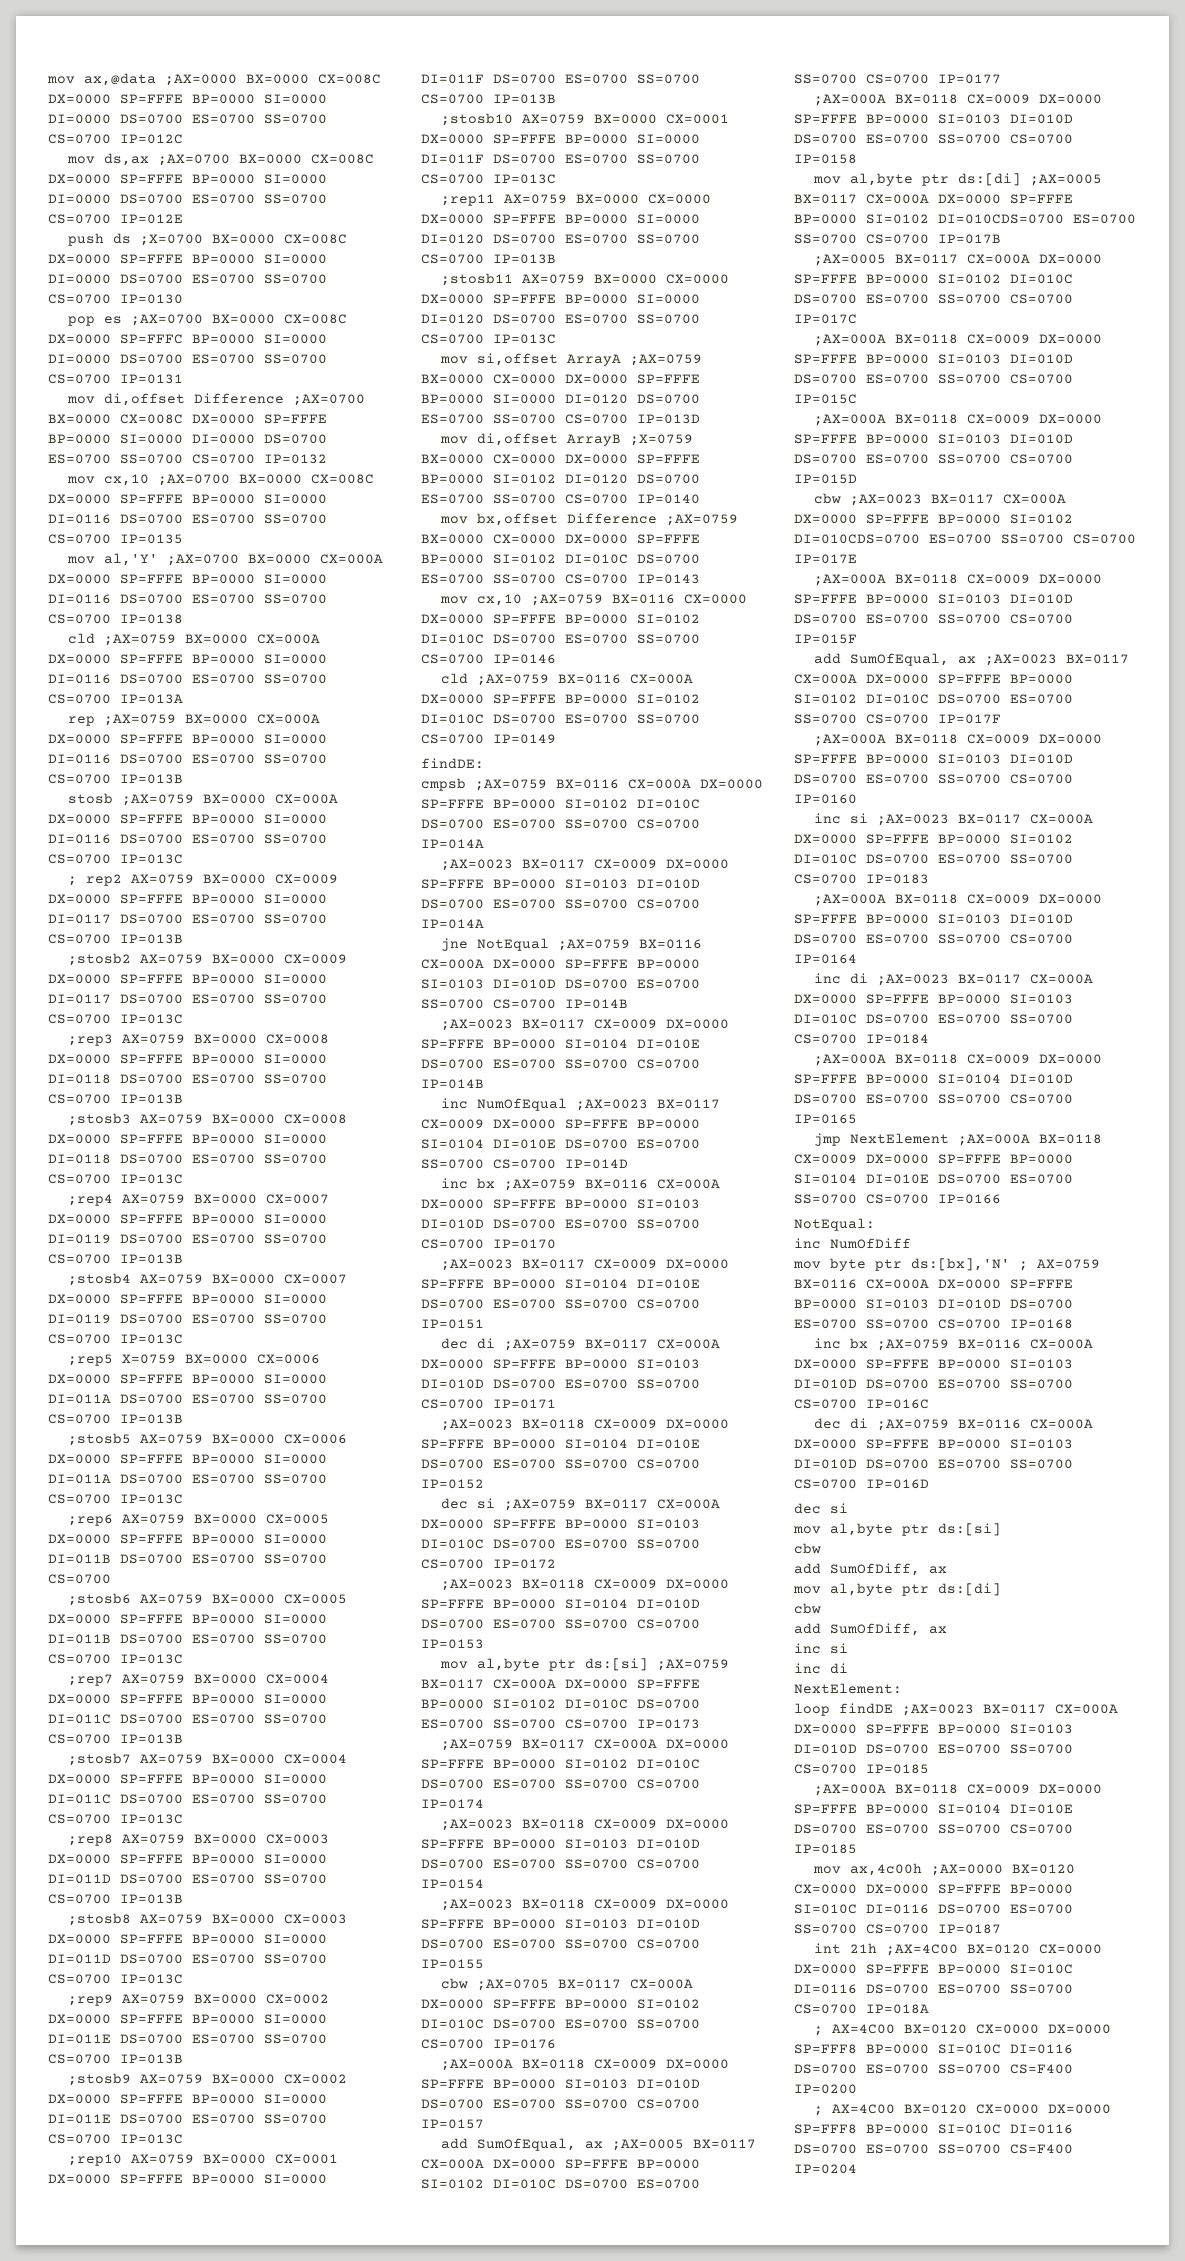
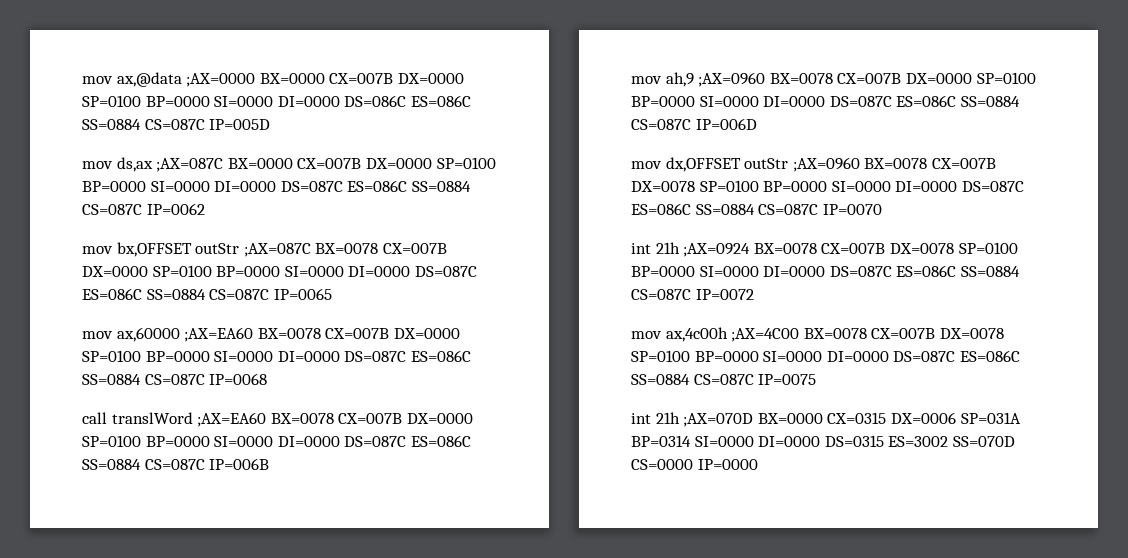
[318,74,381,84] [48,94,327,104] [48,114,327,124] [48,134,183,144] [66,153,374,166] [48,174,327,184] [48,194,327,204] [48,214,183,224] [67,233,347,246] [48,254,327,264] [48,274,327,284] [48,294,183,304] [67,314,347,326] [48,334,327,344] [48,354,327,364] [48,374,183,384] [66,393,365,406] [48,414,327,424] [48,434,327,444] [48,454,327,464] [66,474,374,486] [48,494,327,504] [48,514,327,524] [48,534,183,544] [66,553,383,566] [48,574,327,584] [48,594,327,604] [48,614,183,624] [67,633,320,646] [48,654,327,664] [48,674,327,684] [48,694,183,704] [67,714,320,726] [48,734,327,744] [48,754,327,764] [48,774,183,784] [67,793,338,806] [48,814,327,824] [48,834,327,844] [48,854,183,864] [67,874,338,886] [48,894,327,904] [48,914,327,924] [48,934,183,944] [67,953,347,966] [48,974,327,984] [48,994,327,1004] [48,1014,183,1024] [67,1034,329,1046] [48,1054,327,1064] [48,1074,327,1084] [48,1094,183,1104] [67,1113,347,1126] [48,1134,327,1144] [48,1154,327,1164] [48,1174,183,1184] [67,1194,329,1206] [48,1214,327,1224] [48,1234,327,1244] [48,1254,183,1264] [67,1273,347,1286] [48,1294,327,1304] [48,1314,327,1324] [48,1334,183,1344] [67,1354,320,1366] [48,1374,327,1384] [48,1394,327,1404] [48,1414,183,1424] [67,1433,347,1446] [48,1454,327,1464] [48,1474,327,1484] [48,1494,183,1504] [67,1514,329,1526] [48,1534,327,1544] [48,1554,327,1564] [48,1574,111,1584] [67,1593,347,1606] [48,1614,327,1624] [48,1634,327,1644] [48,1654,183,1664] [67,1674,329,1686] [48,1694,327,1704] [48,1714,327,1724] [48,1734,183,1744] [67,1753,347,1766] [48,1774,327,1784] [48,1794,327,1804] [48,1814,183,1824] [67,1834,329,1846] [48,1854,327,1864] [48,1874,327,1884] [48,1894,183,1904] [67,1913,347,1926] [48,1934,327,1944] [48,1954,327,1964] [48,1974,183,1984] [67,1994,329,2006] [48,2014,327,2024] [48,2034,327,2044] [48,2054,183,2064] [67,2073,347,2086] [48,2094,327,2104] [48,2114,327,2124] [48,2134,183,2144] [67,2154,338,2166] [48,2174,327,2184] [421,74,700,84] [421,94,556,104] [440,113,729,126] [421,134,700,144] [421,154,700,164] [421,174,556,184] [440,194,711,206] [421,214,700,224] [421,234,700,244] [421,254,556,264] [440,273,729,286] [421,294,700,304] [421,314,700,324] [421,334,556,344] [439,353,702,366] [421,374,700,384] [421,394,700,404] [421,414,700,424] [439,433,693,446] [421,454,700,464] [421,474,700,484] [421,494,700,504] [439,513,738,526] [421,534,700,544] [421,554,700,564] [421,574,700,584] [439,594,747,606] [421,614,700,624] [421,634,700,644] [421,654,556,664] [440,673,693,686] [421,694,700,704] [421,714,700,724] [421,734,556,744] [421,758,484,769] [421,778,763,791] [421,799,700,809] [421,819,700,829] [421,839,484,849] [440,859,729,871] [421,879,700,889] [421,899,700,909] [421,919,484,929] [440,938,702,951] [421,959,700,969] [421,979,700,989] [421,999,628,1009] [440,1019,729,1031] [421,1039,700,1049] [421,1059,700,1069] [421,1079,484,1089] [440,1098,720,1111] [421,1119,700,1129] [421,1139,700,1149] [421,1159,628,1169] [440,1178,720,1191] [421,1199,700,1209] [421,1219,700,1229] [421,1239,556,1249] [440,1259,729,1271] [421,1279,700,1289] [421,1299,700,1309] [421,1319,484,1329] [440,1338,720,1351] [421,1359,700,1369] [421,1379,700,1389] [421,1399,556,1409] [440,1419,729,1431] [421,1439,700,1449] [421,1459,700,1469] [421,1479,484,1489] [440,1498,720,1511] [421,1519,700,1529] [421,1539,700,1549] [421,1559,556,1569] [440,1579,729,1591] [421,1599,700,1609] [421,1619,700,1629] [421,1639,484,1649] [439,1658,729,1671] [421,1679,700,1689] [421,1699,700,1709] [421,1719,700,1729] [440,1739,729,1751] [421,1759,700,1769] [421,1779,700,1789] [421,1799,484,1809] [440,1819,729,1831] [421,1839,700,1849] [421,1859,700,1869] [421,1879,484,1889] [440,1899,729,1911] [421,1919,700,1929] [421,1939,700,1949] [421,1959,484,1969] [440,1978,693,1991] [421,1999,700,2009] [421,2019,700,2029] [421,2039,556,2049] [440,2059,729,2071] [421,2079,700,2089] [421,2099,700,2109] [421,2119,484,2129] [440,2138,756,2151] [421,2159,700,2169] [421,2179,700,2189] [794,74,1001,84] [813,94,1102,106] [794,114,1073,124] [794,134,1073,144] [794,154,857,164] [812,173,1102,186] [794,194,1073,204] [794,214,1136,224] [794,234,1001,244] [813,254,1102,266] [794,274,1073,284] [794,294,1073,304] [794,314,857,324] [813,334,1102,346] [794,354,1073,364] [794,374,1073,384] [794,394,857,404] [813,414,1102,426] [794,434,1073,444] [794,454,1073,464] [794,474,857,484] [813,493,1066,506] [794,514,1073,524] [794,534,1136,544] [794,554,857,564] [813,574,1102,586] [794,594,1073,604] [794,614,1073,624] [794,634,857,644] [813,653,1129,666] [794,674,1073,684] [794,694,1073,704] [794,714,1001,724] [813,734,1102,746] [794,754,1073,764] [794,774,1073,784] [794,794,857,804] [813,813,1093,826] [794,834,1073,844] [794,854,1073,864] [794,874,929,884] [813,894,1102,906] [794,914,1073,924] [794,934,1073,944] [794,954,857,964] [813,973,1093,986] [794,994,1073,1004] [794,1014,1073,1024] [794,1034,929,1044] [813,1054,1102,1066] [794,1074,1073,1084] [794,1094,1073,1104] [794,1114,857,1124] [813,1133,1102,1146] [794,1154,1073,1164] [794,1174,1073,1184] [794,1194,1001,1204] [794,1218,875,1231] [794,1238,911,1249] [793,1258,1100,1271] [794,1279,1073,1289] [794,1299,1073,1309] [794,1319,1073,1329] [813,1338,1093,1351] [794,1359,1073,1369] [794,1379,1073,1389] [794,1399,929,1409] [813,1418,1093,1431] [794,1439,1073,1449] [794,1459,1073,1469] [794,1479,929,1489] [794,1503,848,1514] [793,1523,1001,1536] [794,1543,821,1554] [794,1563,947,1576] [793,1583,1001,1596] [794,1603,821,1614] [794,1623,947,1636] [794,1643,848,1654] [794,1663,848,1674] [794,1683,902,1694] [794,1703,1118,1716] [794,1724,1073,1734] [794,1744,1073,1754] [794,1764,929,1774] [813,1784,1102,1796] [794,1804,1073,1814] [794,1824,1073,1834] [794,1844,857,1854] [812,1863,1075,1876] [794,1884,1073,1894] [794,1904,1073,1914] [794,1924,1001,1934] [813,1943,1102,1956] [794,1964,1073,1974] [794,1984,1073,1994] [794,2004,929,2014] [813,2024,1111,2036] [794,2044,1073,2054] [794,2064,1073,2074] [794,2084,857,2094] [813,2104,1111,2116] [794,2124,1073,2134] [794,2144,1073,2154] [794,2164,857,2174] CX=008C DX=0000 SP=FFFE BP=0000 SI=0000 DI=0000 DS=0700 ES=0700 SS=0700 CS=0700 IP=012C // mov ds,ax ;AX=0700 BX=0000 CX=008C DX=0000 SP=FFFE BP=0000 SI=0000 DI=0000 DS=0700 ES=0700 SS=0700 CS=0700 IP=012E // push ds ;X=0700 BX=0000 CX=008C DX=0000 SP=FFFE BP=0000 SI=0000 DI=0000 DS=0700 ES=0700 SS=0700 CS=0700 IP=0130 // pop es ;AX=0700 BX=0000 CX=008C DX=0000 SP=FFFC BP=0000 SI=0000 DI=0000 DS=0700 ES=0700 SS=0700 CS=0700 IP=0131 // mov di,offset Difference ;AX=0700 BX=0000 CX=008C DX=0000 SP=FFFE BP=0000 SI=0000 DI=0000 DS=0700 ES=0700 SS=0700 CS=0700 IP=0132 // mov cx,10 ;AX=0700 BX=0000 CX=008C DX=0000 SP=FFFE BP=0000 SI=0000 DI=0116 DS=0700 ES=0700 SS=0700 CS=0700 IP=0135 // mov al,'Y' ;AX=0700 BX=0000 CX=000A DX=0000 SP=FFFE BP=0000 SI=0000 DI=0116 DS=0700 ES=0700 SS=0700 CS=0700 IP=0138 // cld ;AX=0759 BX=0000 CX=000A DX=0000 SP=FFFE BP=0000 SI=0000 DI=0116 DS=0700 ES=0700 SS=0700 CS=0700 IP=013A // rep ;AX=0759 BX=0000 CX=000A DX=0000 SP=FFFE BP=0000 SI=0000 DI=0116 DS=0700 ES=0700 SS=0700 CS=0700 IP=013B // stosb ;AX=0759 BX=0000 CX=000A DX=0000 SP=FFFE BP=0000 SI=0000 DI=0116 DS=0700 ES=0700 SS=0700 CS=0700 IP=013C // ; rep2 AX=0759 BX=0000 CX=0009 DX=0000 SP=FFFE BP=0000 SI=0000 DI=0117 DS=0700 ES=0700 SS=0700 CS=0700 IP=013B // ;stosb2 AX=0759 BX=0000 CX=0009 DX=0000 SP=FFFE BP=0000 SI=0000 DI=0117 DS=0700 ES=0700 SS=0700 CS=0700 IP=013C // ;rep3 AX=0759 BX=0000 CX=0008 DX=0000 SP=FFFE BP=0000 SI=0000 DI=0118 DS=0700 ES=0700 SS=0700 CS=0700 IP=013B // ;stosb3 AX=0759 BX=0000 CX=0008 DX=0000 SP=FFFE BP=0000 SI=0000 DI=0118 DS=0700 ES=0700 SS=0700 CS=0700 IP=013C // ;rep4 AX=0759 BX=0000 CX=0007 DX=0000 SP=FFFE BP=0000 SI=0000 DI=0119 DS=0700 ES=0700 SS=0700 CS=0700 IP=013B // ;stosb4 AX=0759 BX=0000 CX=0007 DX=0000 SP=FFFE BP=0000 SI=0000 DI=0119 DS=0700 ES=0700 SS=0700 CS=0700 IP=013C // ;rep5 X=0759 BX=0000 CX=0006 DX=0000 SP=FFFE BP=0000 SI=0000 DI=011A DS=0700 ES=0700 SS=0700 CS=0700 IP=013B // ;stosb5 AX=0759 BX=0000 CX=0006 DX=0000 SP=FFFE BP=0000 SI=0000 DI=011A DS=0700 ES=0700 SS=0700 CS=0700 IP=013C // ;rep6 AX=0759 BX=0000 CX=0005 DX=0000 SP=FFFE BP=0000 SI=0000 DI=011B DS=0700 ES=0700 SS=0700 CS=0700 // ;stosb6 AX=0759 BX=0000 CX=0005 DX=0000 SP=FFFE BP=0000 SI=0000 DI=011B DS=0700 ES=0700 SS=0700 CS=0700 IP=013C // ;rep7 AX=0759 BX=0000 CX=0004 DX=0000 SP=FFFE BP=0000 SI=0000 DI=011C DS=0700 ES=0700 SS=0700 CS=0700 IP=013B // ;stosb7 AX=0759 BX=0000 CX=0004 DX=0000 SP=FFFE BP=0000 SI=0000 DI=011C DS=0700 ES=0700 SS=0700 CS=0700 IP=013C // ;rep8 AX=0759 BX=0000 CX=0003 DX=0000 SP=FFFE BP=0000 SI=0000 DI=011D DS=0700 ES=0700 SS=0700 CS=0700 IP=013B // ;stosb8 AX=0759 BX=0000 CX=0003 DX=0000 SP=FFFE BP=0000 SI=0000 DI=011D DS=0700 ES=0700 SS=0700 CS=0700 IP=013C // ;rep9 AX=0759 BX=0000 CX=0002 DX=0000 SP=FFFE BP=0000 SI=0000 DI=011E DS=0700 ES=0700 SS=0700 CS=0700 IP=013B // ;stosb9 AX=0759 BX=0000 CX=0002 DX=0000 SP=FFFE BP=0000 SI=0000 DI=011E DS=0700 ES=0700 SS=0700 CS=0700 IP=013C // ;rep10 AX=0759 BX=0000 CX=0001 DX=0000 SP=FFFE BP=0000 SI=0000 DI=011F DS=0700 ES=0700 SS=0700 CS=0700 IP=013B // ;stosb10 AX=0759 BX=0000 CX=0001 DX=0000 SP=FFFE BP=0000 SI=0000 DI=011F DS=0700 ES=0700 SS=0700 CS=0700 IP=013C // ;rep11 AX=0759 BX=0000 CX=0000 DX=0000 SP=FFFE BP=0000 SI=0000 DI=0120 DS=0700 ES=0700 SS=0700 CS=0700 IP=013B // ;stosb11 AX=0759 BX=0000 CX=0000 DX=0000 SP=FFFE BP=0000 SI=0000 DI=0120 DS=0700 ES=0700 SS=0700 CS=0700 IP=013C // mov si,offset ArrayA ;AX=0759 BX=0000 CX=0000 DX=0000 SP=FFFE BP=0000 SI=0000 DI=0120 DS=0700 ES=0700 SS=0700 CS=0700 IP=013D // mov di,offset ArrayB ;X=0759 BX=0000 CX=0000 DX=0000 SP=FFFE BP=0000 SI=0102 DI=0120 DS=0700 ES=0700 SS=0700 CS=0700 IP=0140 // mov bx,offset Difference ;AX=0759 BX=0000 CX=0000 DX=0000 SP=FFFE BP=0000 SI=0102 DI=010C DS=0700 ES=0700 SS=0700 CS=0700 IP=0143 // mov cx,10 ;AX=0759 BX=0116 CX=0000 DX=0000 SP=FFFE BP=0000 SI=0102 DI=010C DS=0700 ES=0700 SS=0700 CS=0700 IP=0146 // cld ;AX=0759 BX=0116 CX=000A DX=0000 SP=FFFE BP=0000 SI=0102 DI=010C DS=0700 ES=0700 SS=0700 CS=0700 IP=0149 // findDE: // cmpsb ;AX=0759 BX=0116 CX=000A DX=0000 SP=FFFE BP=0000 SI=0102 DI=010C DS=0700 ES=0700 SS=0700 CS=0700 IP=014A // ;AX=0023 BX=0117 CX=0009 DX=0000 SP=FFFE BP=0000 SI=0103 DI=010D DS=0700 ES=0700 SS=0700 CS=0700 IP=014A // jne NotEqual ;AX=0759 BX=0116 CX=000A DX=0000 SP=FFFE BP=0000 SI=0103 DI=010D DS=0700 ES=0700 SS=0700 CS=0700 IP=014B // ;AX=0023 BX=0117 CX=0009 DX=0000 SP=FFFE BP=0000 SI=0104 DI=010E DS=0700 ES=0700 SS=0700 CS=0700 IP=014B // inc NumOfEqual ;AX=0023 BX=0117 CX=0009 DX=0000 SP=FFFE BP=0000 SI=0104 DI=010E DS=0700 ES=0700 SS=0700 CS=0700 IP=014D // inc bx ;AX=0759 BX=0116 CX=000A DX=0000 SP=FFFE BP=0000 SI=0103 DI=010D DS=0700 ES=0700 SS=0700 CS=0700 IP=0170 // ;AX=0023 BX=0117 CX=0009 DX=0000 SP=FFFE BP=0000 SI=0104 DI=010E DS=0700 ES=0700 SS=0700 CS=0700 IP=0151 // dec di ;AX=0759 BX=0117 CX=000A DX=0000 SP=FFFE BP=0000 SI=0103 DI=010D DS=0700 ES=0700 SS=0700 CS=0700 IP=0171 // ;AX=0023 BX=0118 CX=0009 DX=0000 SP=FFFE BP=0000 SI=0104 DI=010E DS=0700 ES=0700 SS=0700 CS=0700 IP=0152 // dec si ;AX=0759 BX=0117 CX=000A DX=0000 SP=FFFE BP=0000 SI=0103 DI=010C DS=0700 ES=0700 SS=0700 CS=0700 IP=0172 // ;AX=0023 BX=0118 CX=0009 DX=0000 SP=FFFE BP=0000 SI=0104 DI=010D DS=0700 ES=0700 SS=0700 CS=0700 IP=0153 // mov al,byte ptr ds:[si] ;AX=0759 BX=0117 CX=000A DX=0000 SP=FFFE BP=0000 SI=0102 DI=010C DS=0700 ES=0700 SS=0700 CS=0700 IP=0173 // ;AX=0759 BX=0117 CX=000A DX=0000 SP=FFFE BP=0000 SI=0102 DI=010C DS=0700 ES=0700 SS=0700 CS=0700 IP=0174 // ;AX=0023 BX=0118 CX=0009 DX=0000 SP=FFFE BP=0000 SI=0103 DI=010D DS=0700 ES=0700 SS=0700 CS=0700 IP=0154 // ;AX=0023 BX=0118 CX=0009 DX=0000 SP=FFFE BP=0000 SI=0103 DI=010D DS=0700 ES=0700 SS=0700 CS=0700 IP=0155 // cbw ;AX=0705 BX=0117 CX=000A DX=0000 SP=FFFE BP=0000 SI=0102 DI=010C DS=0700 ES=0700 SS=0700 CS=0700 IP=0176 // ;AX=000A BX=0118 CX=0009 DX=0000 SP=FFFE BP=0000 SI=0103 DI=010D DS=0700 ES=0700 SS=0700 CS=0700 IP=0157 // add SumOfEqual, ax ;AX=0005 BX=0117 CX=000A DX=0000 SP=FFFE BP=0000 SI=0102 DI=010C DS=0700 ES=0700 SS=0700 CS=0700 IP=0177 // ;AX=000A BX=0118 CX=0009 DX=0000 SP=FFFE BP=0000 SI=0103 DI=010D DS=0700 ES=0700 SS=0700 CS=0700 IP=0158 // mov al,byte ptr ds:[di] ;AX=0005 BX=0117 CX=000A DX=0000 SP=FFFE BP=0000 SI=0102 DI=010CDS=0700 ES=0700 SS=0700 CS=0700 IP=017B // ;AX=0005 BX=0117 CX=000A DX=0000 SP=FFFE BP=0000 SI=0102 DI=010C DS=0700 ES=0700 SS=0700 CS=0700 IP=017C // ;AX=000A BX=0118 CX=0009 DX=0000 SP=FFFE BP=0000 SI=0103 DI=010D DS=0700 ES=0700 SS=0700 CS=0700 IP=015C // ;AX=000A BX=0118 CX=0009 DX=0000 SP=FFFE BP=0000 SI=0103 DI=010D DS=0700 ES=0700 SS=0700 CS=0700 IP=015D // cbw ;AX=0023 BX=0117 CX=000A DX=0000 SP=FFFE BP=0000 SI=0102 DI=010CDS=0700 ES=0700 SS=0700 CS=0700 IP=017E // ;AX=000A BX=0118 CX=0009 DX=0000 SP=FFFE BP=0000 SI=0103 DI=010D DS=0700 ES=0700 SS=0700 CS=0700 IP=015F // add SumOfEqual, ax ;AX=0023 BX=0117 CX=000A DX=0000 SP=FFFE BP=0000 SI=0102 DI=010C DS=0700 ES=0700 SS=0700 CS=0700 IP=017F // ;AX=000A BX=0118 CX=0009 DX=0000 SP=FFFE BP=0000 SI=0103 DI=010D DS=0700 ES=0700 SS=0700 CS=0700 IP=0160 // inc si ;AX=0023 BX=0117 CX=000A DX=0000 SP=FFFE BP=0000 SI=0102 DI=010C DS=0700 ES=0700 SS=0700 CS=0700 IP=0183 // ;AX=000A BX=0118 CX=0009 DX=0000 SP=FFFE BP=0000 SI=0103 DI=010D DS=0700 ES=0700 SS=0700 CS=0700 IP=0164 // inc di ;AX=0023 BX=0117 CX=000A DX=0000 SP=FFFE BP=0000 SI=0103 DI=010C DS=0700 ES=0700 SS=0700 CS=0700 IP=0184 // ;AX=000A BX=0118 CX=0009 DX=0000 SP=FFFE BP=0000 SI=0104 DI=010D DS=0700 ES=0700 SS=0700 CS=0700 IP=0165 // jmp NextElement ;AX=000A BX=0118 CX=0009 DX=0000 SP=FFFE BP=0000 SI=0104 DI=010E DS=0700 ES=0700 SS=0700 CS=0700 IP=0166 // NotEqual: // inc NumOfDiff // mov byte ptr ds:[bx],'N' ; AX=0759 BX=0116 CX=000A DX=0000 SP=FFFE BP=0000 SI=0103 DI=010D DS=0700 ES=0700 SS=0700 CS=0700 IP=0168 // inc bx ;AX=0759 BX=0116 CX=000A DX=0000 SP=FFFE BP=0000 SI=0103 DI=010D DS=0700 ES=0700 SS=0700 CS=0700 IP=016C // dec di ;AX=0759 BX=0116 CX=000A DX=0000 SP=FFFE BP=0000 SI=0103 DI=010D DS=0700 ES=0700 SS=0700 CS=0700 IP=016D // dec si // mov al,byte ptr ds:[si] // cbw // add SumOfDiff, ax // mov al,byte ptr ds:[di] // cbw // add SumOfDiff, ax // inc si // inc di // NextElement: // loop findDE ;AX=0023 BX=0117 CX=000A DX=0000 SP=FFFE BP=0000 SI=0103 DI=010D DS=0700 ES=0700 SS=0700 CS=0700 IP=0185 // ;AX=000A BX=0118 CX=0009 DX=0000 SP=FFFE BP=0000 SI=0104 DI=010E DS=0700 ES=0700 SS=0700 CS=0700 IP=0185 // mov ax,4c00h ;AX=0000 BX=0120 CX=0000 DX=0000 SP=FFFE BP=0000 SI=010C DI=0116 DS=0700 ES=0700 SS=0700 CS=0700 IP=0187 // int 21h ;AX=4C00 BX=0120 CX=0000 DX=0000 SP=FFFE BP=0000 SI=010C DI=0116 DS=0700 ES=0700 SS=0700 CS=0700 IP=018A // ; AX=4C00 BX=0120 CX=0000 DX=0000 SP=FFF8 BP=0000 SI=010C DI=0116 DS=0700 ES=0700 SS=0700 CS=F400 IP=0200 // ; AX=4C00 BX=0120 CX=0000 DX=0000 SP=FFF8 BP=0000 SI=010C DI=0116 DS=0700 ES=0700 SS=0700 CS=F400 IP=0204 -> [329,73,464,84] [82,95,471,107] [82,119,271,130] [82,157,496,172] [82,180,471,192] [82,203,205,215] [82,242,447,257] [82,265,477,277] [82,288,332,300] [82,327,460,342] [82,350,471,362] [82,373,268,385] [82,412,473,427] [82,435,471,447] [82,458,270,470] [631,72,1036,87] [631,95,1020,107] [631,118,757,130] [631,157,996,172] [631,180,1024,192] [631,203,882,215] [631,242,1018,257] [631,265,1020,277] [631,289,754,300] [631,327,1004,342] [631,350,1020,362] [631,374,817,385] [631,412,1021,427] [631,435,1015,447] [631,459,758,470] CX=007B DX=0000 SP=0100 BP=0000 SI=0000 DI=0000 DS=086C ES=086C SS=0884 CS=087C IP=005D // mov ds,ax ;AX=087C BX=0000 CX=007B DX=0000 SP=0100 BP=0000 SI=0000 DI=0000 DS=087C ES=086C SS=0884 CS=087C IP=0062 // mov bx,OFFSET outStr ;AX=087C BX=0078 CX=007B DX=0000 SP=0100 BP=0000 SI=0000 DI=0000 DS=087C ES=086C SS=0884 CS=087C IP=0065 // mov ax,60000 ;AX=EA60 BX=0078 CX=007B DX=0000 SP=0100 BP=0000 SI=0000 DI=0000 DS=087C ES=086C SS=0884 CS=087C IP=0068 // call translWord ;AX=EA60 BX=0078 CX=007B DX=0000 SP=0100 BP=0000 SI=0000 DI=0000 DS=087C ES=086C SS=0884 CS=087C IP=006B // mov ah,9 ;AX=0960 BX=0078 CX=007B DX=0000 SP=0100 BP=0000 SI=0000 DI=0000 DS=087C ES=086C SS=0884 CS=087C IP=006D // mov dx,OFFSET outStr ;AX=0960 BX=0078 CX=007B DX=0078 SP=0100 BP=0000 SI=0000 DI=0000 DS=087C ES=086C SS=0884 CS=087C IP=0070 // int 21h ;AX=0924 BX=0078 CX=007B DX=0078 SP=0100 BP=0000 SI=0000 DI=0000 DS=087C ES=086C SS=0884 CS=087C IP=0072 // mov ax,4c00h ;AX=4C00 BX=0078 CX=007B DX=0078 SP=0100 BP=0000 SI=0000 DI=0000 DS=087C ES=086C SS=0884 CS=087C IP=0075 // int 21h ;AX=070D BX=0000 CX=0315 DX=0006 SP=031A BP=0314 SI=0000 DI=0000 DS=0315 ES=3002 SS=070D CS=0000 IP=0000

